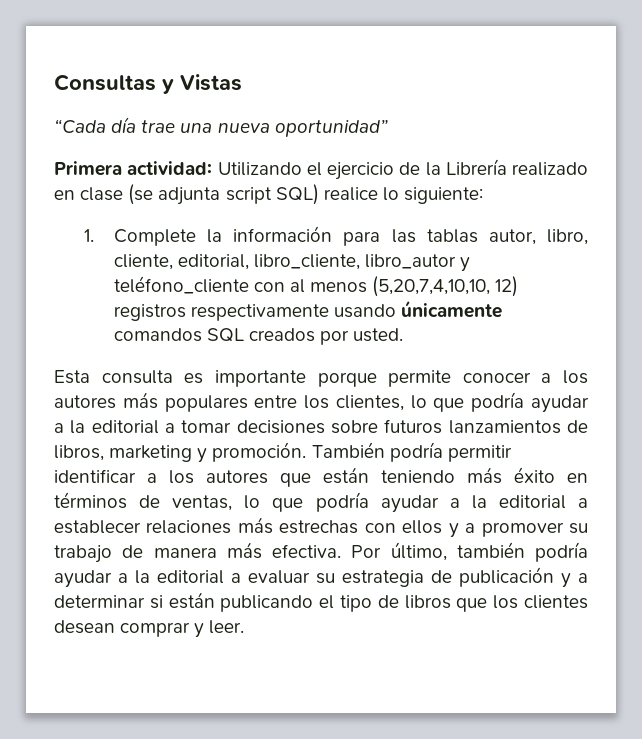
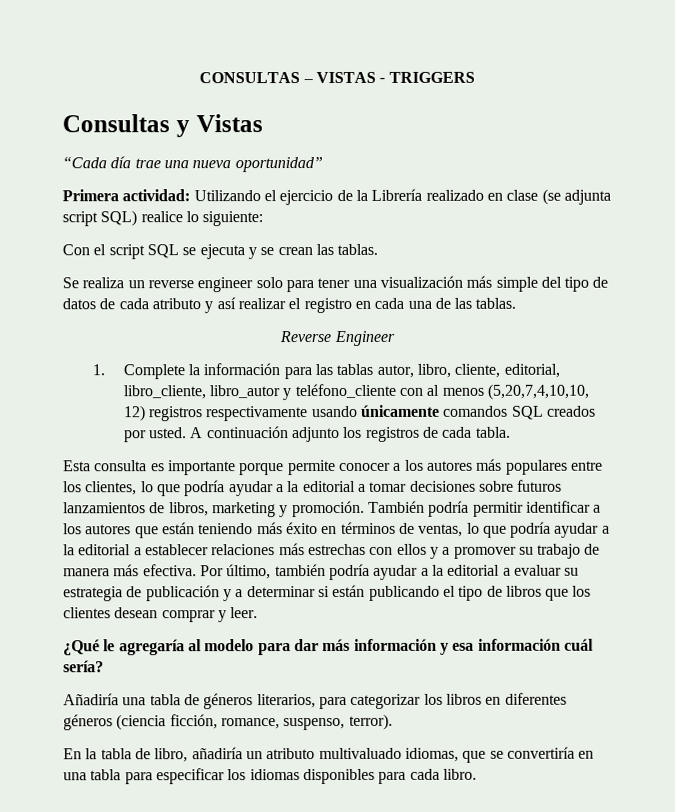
(54, 82) none -> [199,71,475,84] CONSULTAS – VISTAS - TRIGGERS //
(484, 195) none -> [62,243,379,260] [62,275,609,293] [62,297,517,314] [279,330,395,347] // Con el script SQL se ejecuta y se crean las tablas. // Se realiza un reverse engineer solo para tener una visualización más simple del tipo de datos de cada atributo y así realizar el registro en cada una de las tablas. // Reverse Engineer
(404, 335) none -> [190,426,511,443] A continuación adjunto los registros de cada tabla.
(245, 627) none -> [63,638,594,656] [63,660,104,673] [63,692,567,710] [63,713,393,731] [63,746,595,763] [63,768,477,785] // ¿Qué le agregaría al modelo para dar más información y esa información cuál sería? // Añadiría una tabla de géneros literarios, para categorizar los libros en diferentes géneros (ciencia ficción, romance, suspenso, terror). // En la tabla de libro, añadiría un atributo multivaluado idiomas, que se convertiría en una tabla para especificar los idiomas disponibles para cada libro.

